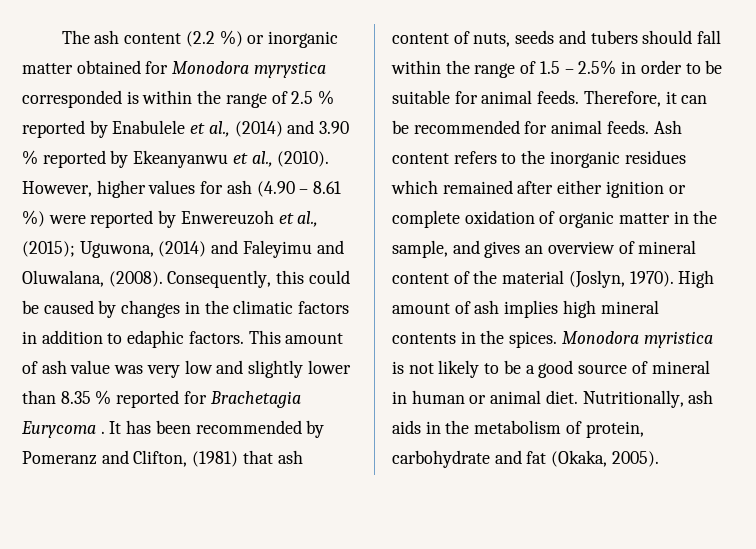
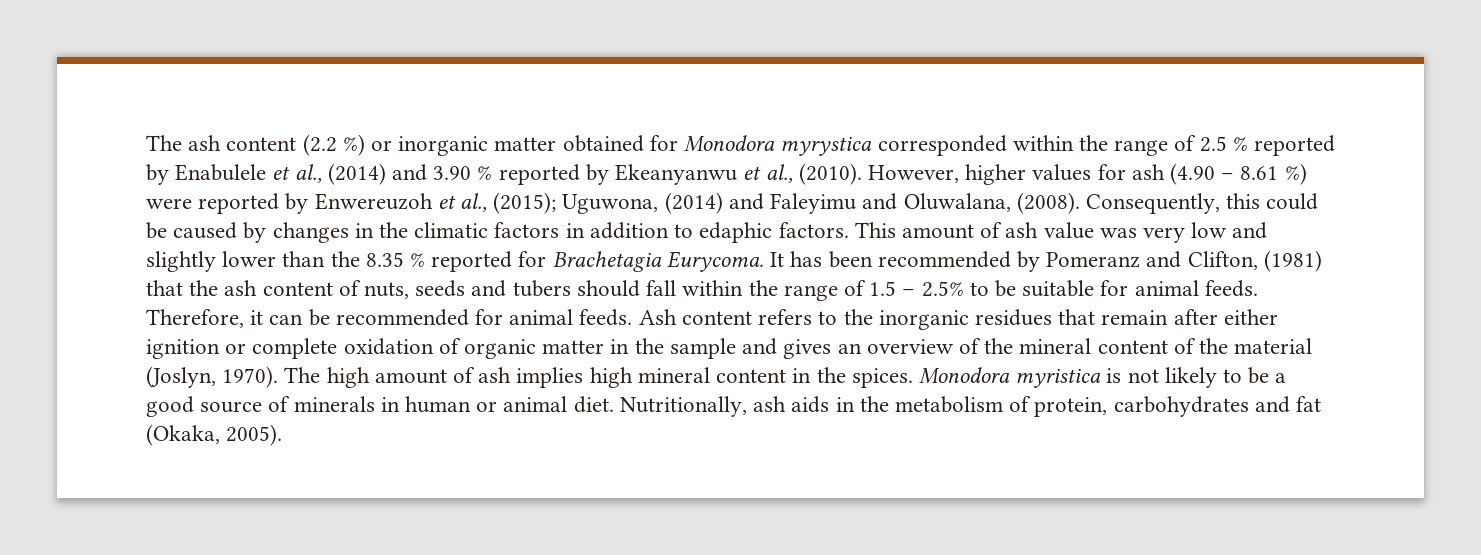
[126,91,139,104] is -> (1007, 145) none
(56, 397) none -> [330,251,360,267] the
[21,421,105,438] Eurycoma . -> [666,251,764,272] Eurycoma.
(273, 457) none -> [189,280,219,296] the
[621,60,682,74] in order -> (964, 289) none
[391,180,513,194] which remained -> [1058,309,1169,325] that remain
[392,240,448,258] sample, -> [669,338,736,359] sample
(635, 247) none -> [984,338,1014,354] the
[678,270,715,288] High -> [284,367,370,388] The high
[392,333,456,344] contents -> [716,369,787,383] content
[651,360,710,374] mineral -> [293,396,375,412] minerals
[392,450,490,468] carbohydrate -> [1113,396,1249,417] carbohydrates

